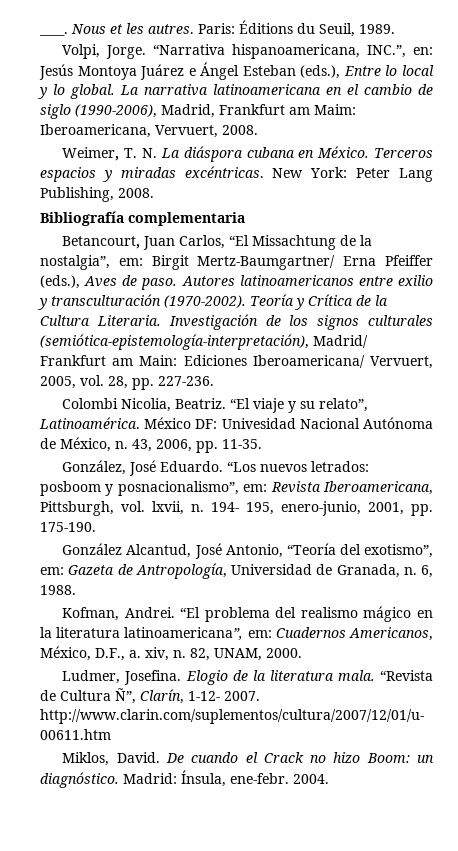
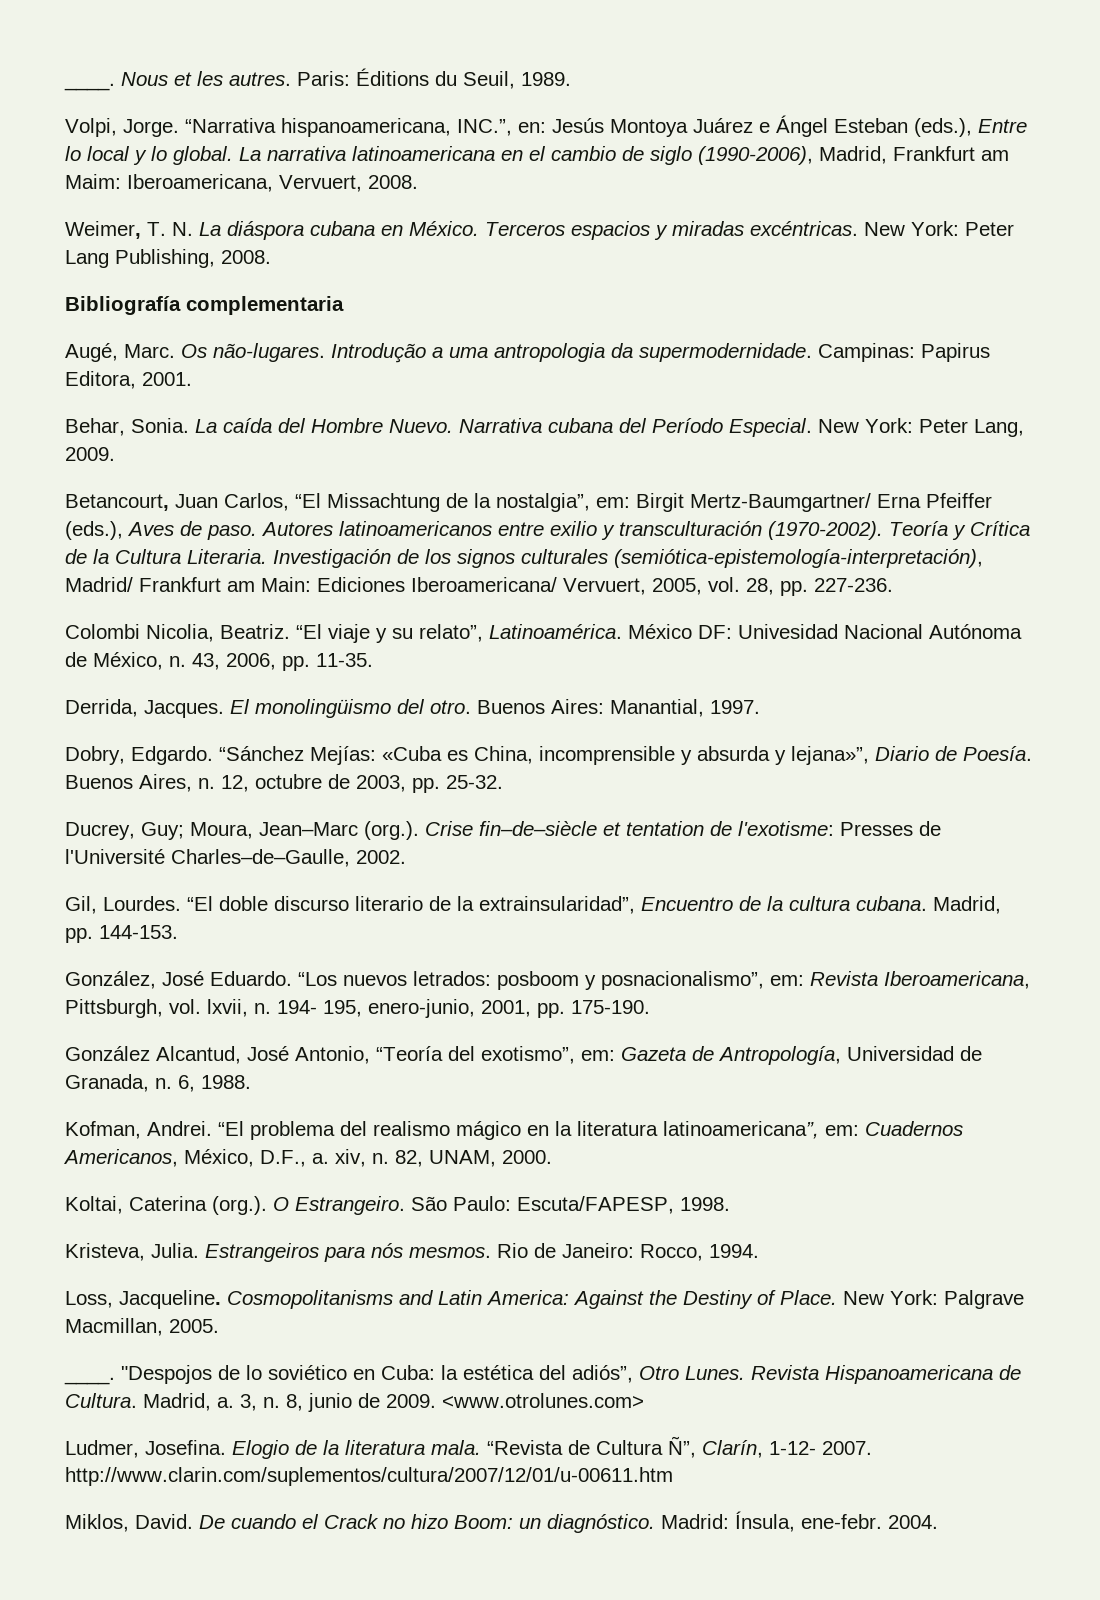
(245, 219) none -> [65,343,990,363] [65,371,192,389] [65,418,1024,437] [65,447,115,461] // Augé, Marc. Os não-lugares. Introdução a uma antropologia da supermodernidade. Campinas: Papirus Editora, 2001. // Behar, Sonia. La caída del Hombre Nuevo. Narrativa cubana del Período Especial. New York: Peter Lang, 2009.
(262, 444) none -> [65,699,760,718] [65,746,1032,765] [65,774,503,793] [65,821,941,840] [65,849,406,867] [65,896,1001,914] [65,925,178,943] // Derrida, Jacques. El monolingüismo del otro. Buenos Aires: Manantial, 1997. // Dobry, Edgardo. “Sánchez Mejías: «Cuba es China, incomprensible y absurda y lejana»”, Diario de Poesía. Buenos Aires, n. 12, octubre de 2003, pp. 25-32. // Ducrey, Guy; Moura, Jean–Marc (org.). Crise fin–de–siècle et tentation de l'exotisme: Presses de l'Université Charles–de–Gaulle, 2002. // Gil, Lourdes. “El doble discurso literario de la extrainsularidad”, Encuentro de la cultura cubana. Madrid, pp. 144-153.
(302, 653) none -> [65,1196,730,1215] [65,1243,759,1262] [65,1290,1024,1309] [65,1318,219,1336] [64,1365,1021,1385] [65,1393,644,1412] // Koltai, Caterina (org.). O Estrangeiro. São Paulo: Escuta/FAPESP, 1998. // Kristeva, Julia. Estrangeiros para nós mesmos. Rio de Janeiro: Rocco, 1994. // Loss, Jacqueline. Cosmopolitanisms and Latin America: Against the Destiny of Place. New York: Palgrave Macmillan, 2005. // ____. "Despojos de lo soviético en Cuba: la estética del adiós”, Otro Lunes. Revista Hispanoamericana de Cultura. Madrid, a. 3, n. 8, junio de 2009. <www.otrolunes.com>

